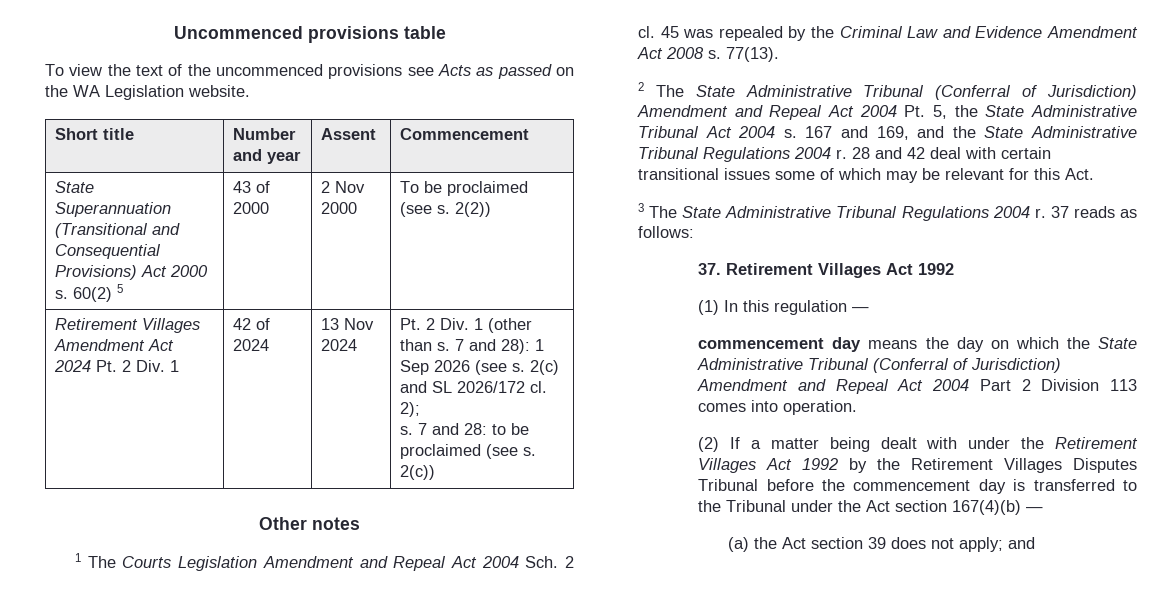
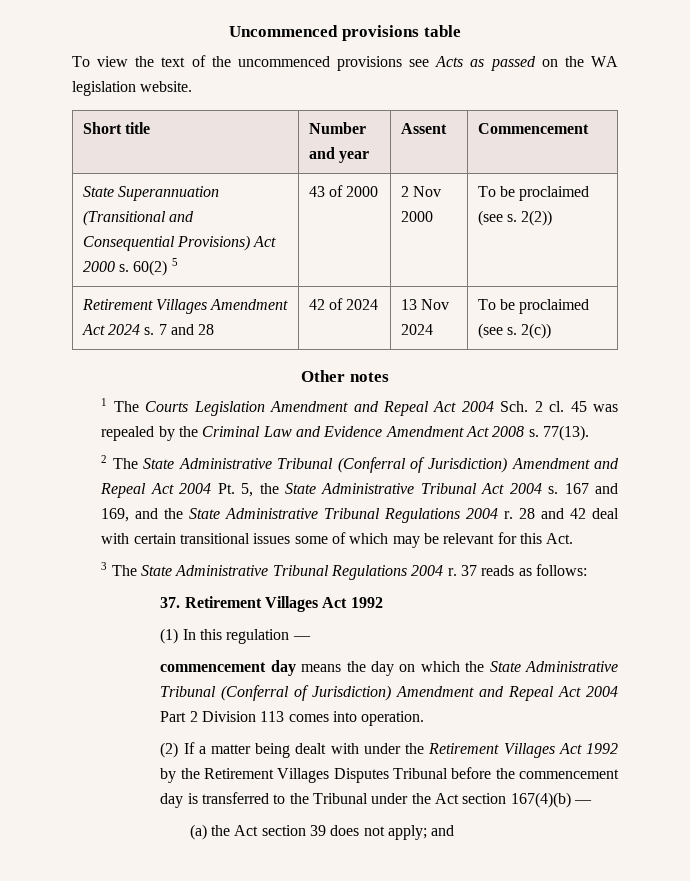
[105,85,184,100] Legislation -> [72,81,136,96] legislation
[96,360,180,372] Pt. 2 Div. 1 -> [144,324,215,335] s. 7 and 28
[400,318,533,333] [400,339,545,354] [400,360,560,375] [400,381,548,393] [400,402,421,417] [400,423,507,435] Pt. 2 Div. 1 (other than s. 7 and 28): 1 Sep 2026 (see s. 2(c) and SL 2026/172 cl. 2); // s. 7 and 28: to -> [477,299,496,310] To

